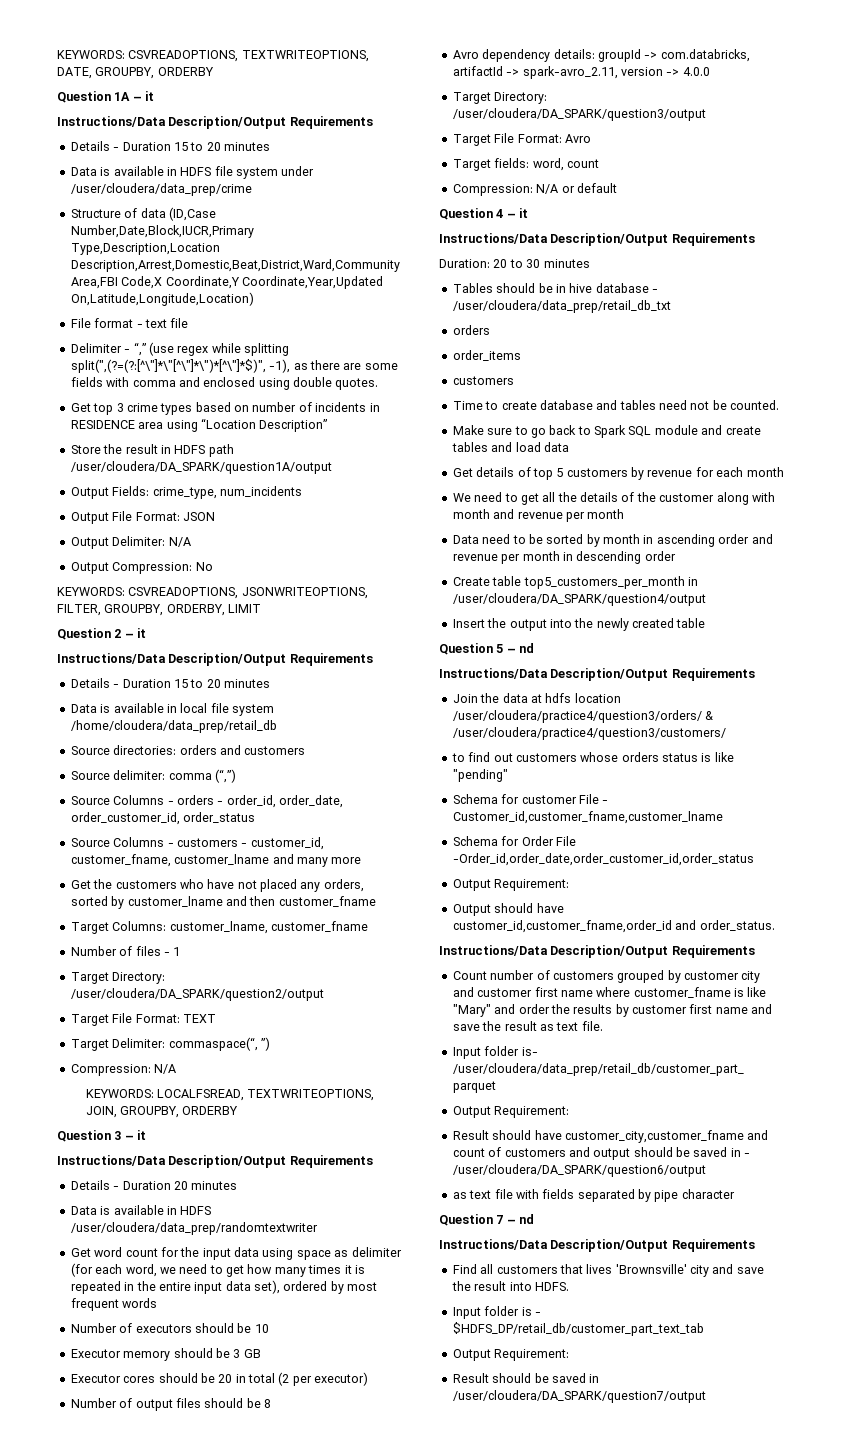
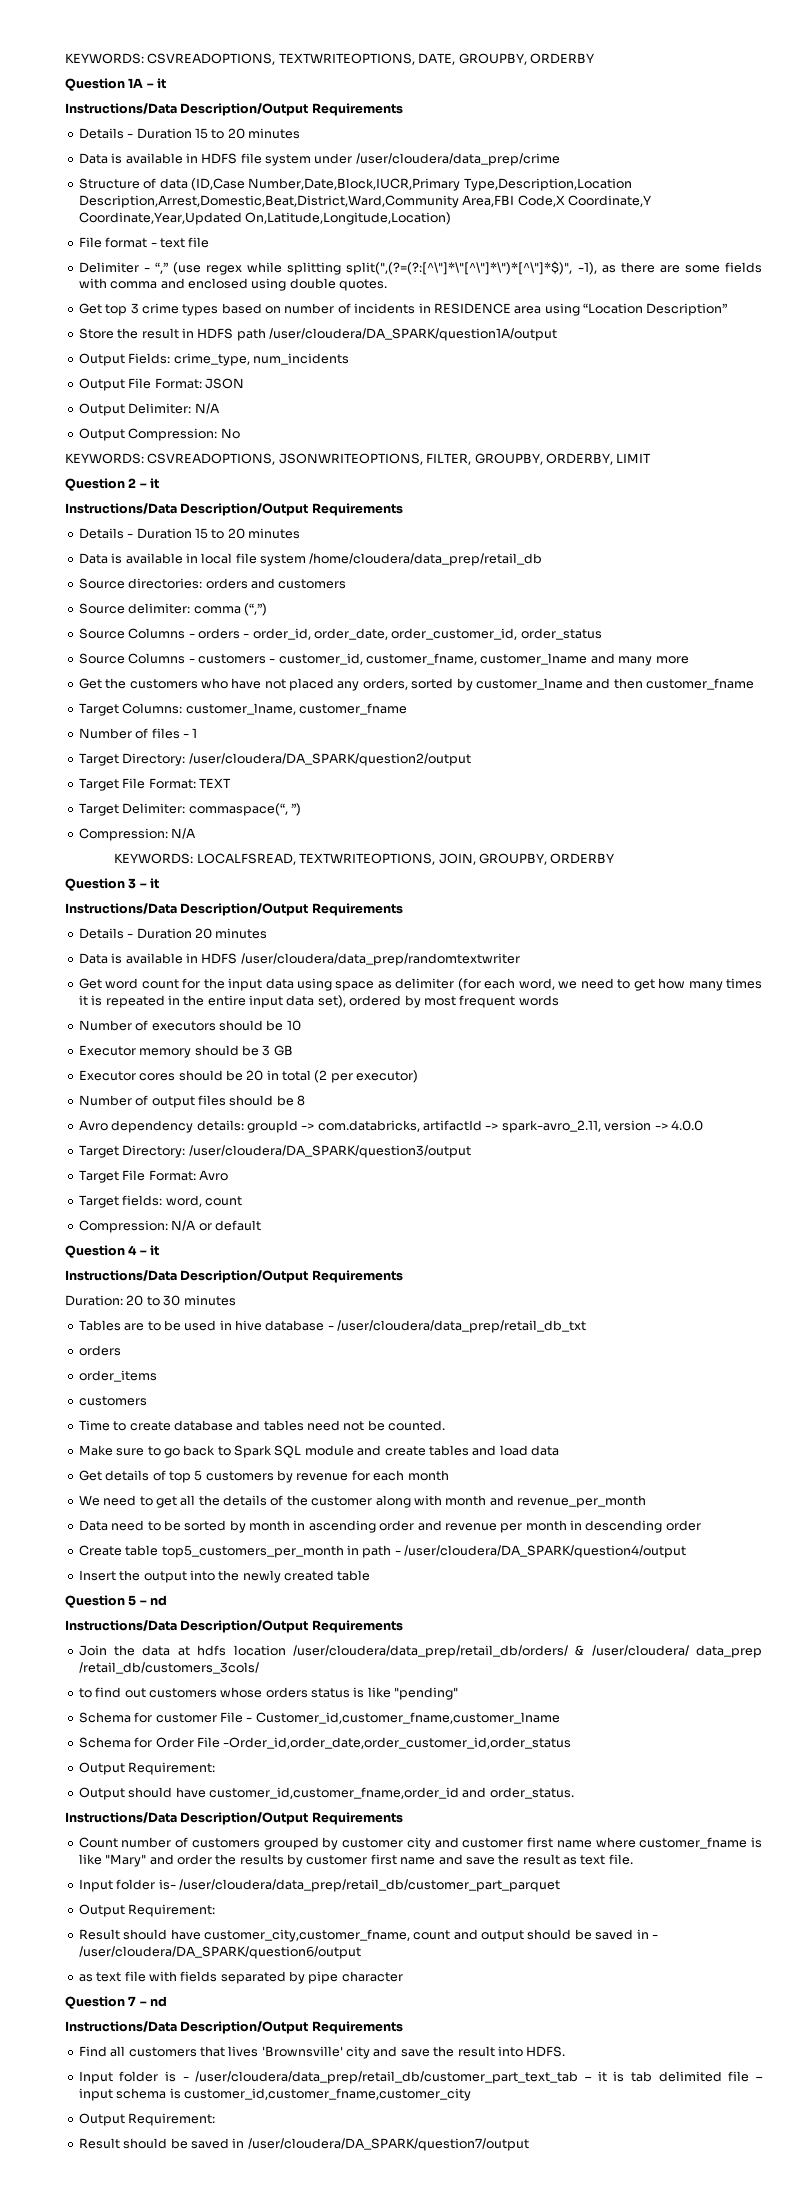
[496,283,553,293] should be -> [124,1320,217,1331] are to be used
[517,509,625,522] revenue per month -> [517,1495,646,1508] revenue_per_month
(698, 581) none -> [362,1545,401,1558] path -
[452,710,714,723] [452,727,726,740] /user/cloudera/practice4/question3/orders/ & /user/cloudera/practice4/question3/customers/ -> [292,1645,762,1658] [78,1662,259,1674] /user/cloudera/data_prep/retail_db/orders/ & /user/cloudera/ data_prep /retail_db/customers_3cols/
[564,1130,769,1143] [452,1147,566,1157] customer_city,customer_fname and count of customers -> [203,1929,451,1942] customer_city,customer_fname, count
[452,1322,704,1336] $HDFS_DP/retail_db/customer_part_text_tab -> [195,2071,763,2084] [78,2088,471,2101] /user/cloudera/data_prep/retail_db/customer_part_text_tab – it is tab delimited file – input schema is customer_id,customer_fname,customer_city

